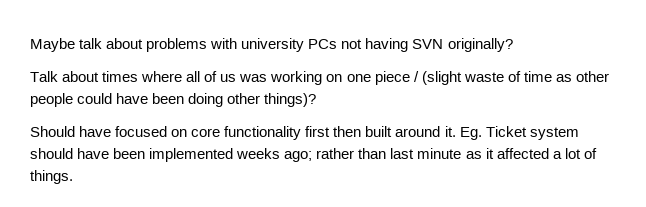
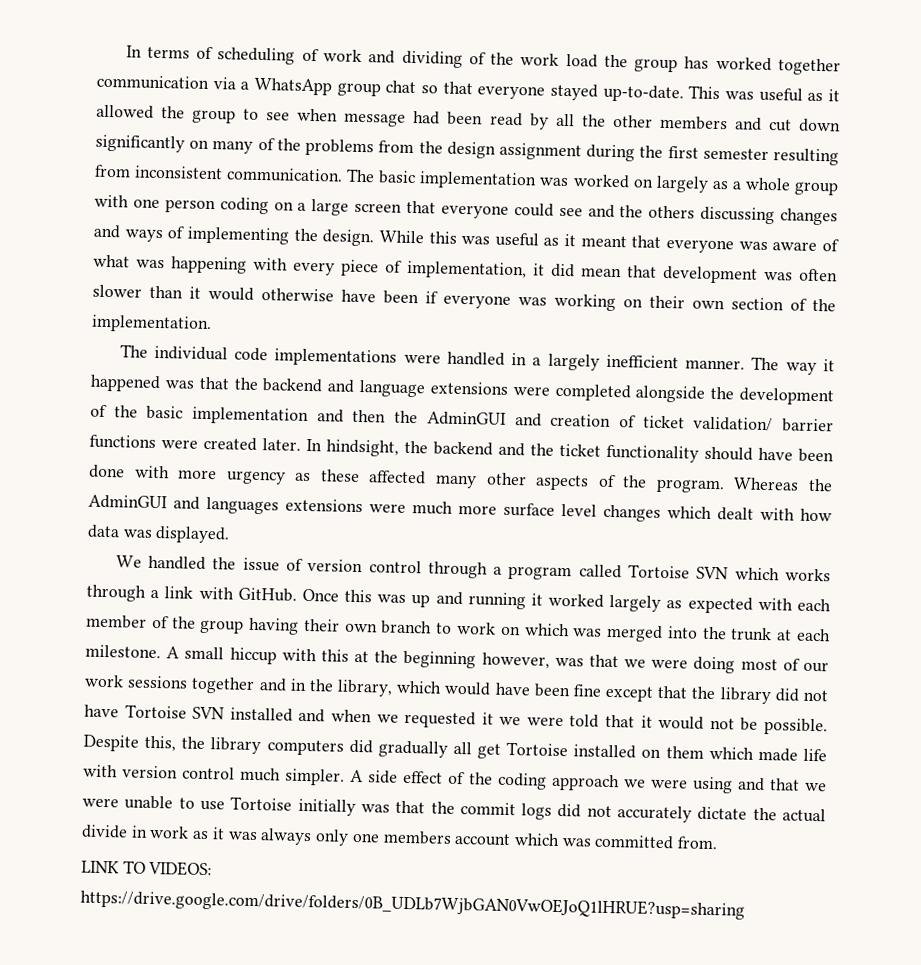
[30,38,513,52] [30,71,609,85] [30,93,317,107] [30,126,579,140] [30,148,597,162] [30,170,73,184] Maybe talk about problems with university PCs not having SVN originally? // Talk about times where all of us was working on one piece / (slight waste of time as other people could have been doing other things)? // Should have focused on core functionality first then built around it. Eg. Ticket system should have been implemented weeks ago; rather than last minute as it affected a lot of things. -> [125,45,841,76] [96,74,840,103] [96,104,841,133] [95,134,839,166] [94,164,839,196] [94,194,838,226] [93,224,839,254] [93,254,838,284] [92,284,836,312] [91,314,212,334] [119,344,836,375] [90,374,835,406] [90,404,835,433] [89,434,834,463] [89,464,833,494] [88,494,832,522] [87,524,231,544] [115,555,832,582] [86,584,831,614] [86,614,832,643] [85,644,829,674] [84,674,828,705] [84,704,829,736] [83,734,827,762] [83,764,827,794] [82,795,826,823] [81,824,719,850] [81,860,213,877] [80,889,745,920] In terms of scheduling of work and dividing of the work load the group has worked together communication via a WhatsApp group chat so that everyone stayed up-to-date. This was useful as it allowed the group to see when message had been read by all the other members and cut down significantly on many of the problems from the design assignment during the first semester resulting from inconsistent communication. The basic implementation was worked on largely as a whole group with one person coding on a large screen that everyone could see and the others discussing changes and ways of implementing the design. While this was useful as it meant that everyone was aware of what was happening with every piece of implementation, it did mean that development was often slower than it would otherwise have been if everyone was working on their own section of the implementation. // The individual code implementations were handled in a largely inefficient manner. The way it happened was that the backend and language extensions were completed alongside the development of the basic implementation and then the AdminGUI and creation of ticket validation/ barrier functions were created later. In hindsight, the backend and the ticket functionality should have been done with more urgency as these affected many other aspects of the program. Whereas the AdminGUI and languages extensions were much more surface level changes which dealt with how data was displayed. // We handled the issue of version control through a program called Tortoise SVN which works through a link with GitHub. Once this was up and running it worked largely as expected with each member of the group having their own branch to work on which was merged into the trunk at each milestone. A small hiccup with this at the beginning however, was that we were doing most of our work sessions together and in the library, which would have been fine except that the library did not have Tortoise SVN installed and when we requested it we were told that it would not be possible. Despite this, the library computers did gradually all get Tortoise installed on them which made life with version control much simpler. A side effect of the coding approach we were using and that we were unable to use Tortoise initially was that the commit logs did not accurately dictate the actual divide in work as it was always only one members account which was committed from. // LINK TO VIDEOS: https://drive.google.com/drive/folders/0B_UDLb7WjbGAN0VwOEJoQ1lHRUE?usp=sharing

